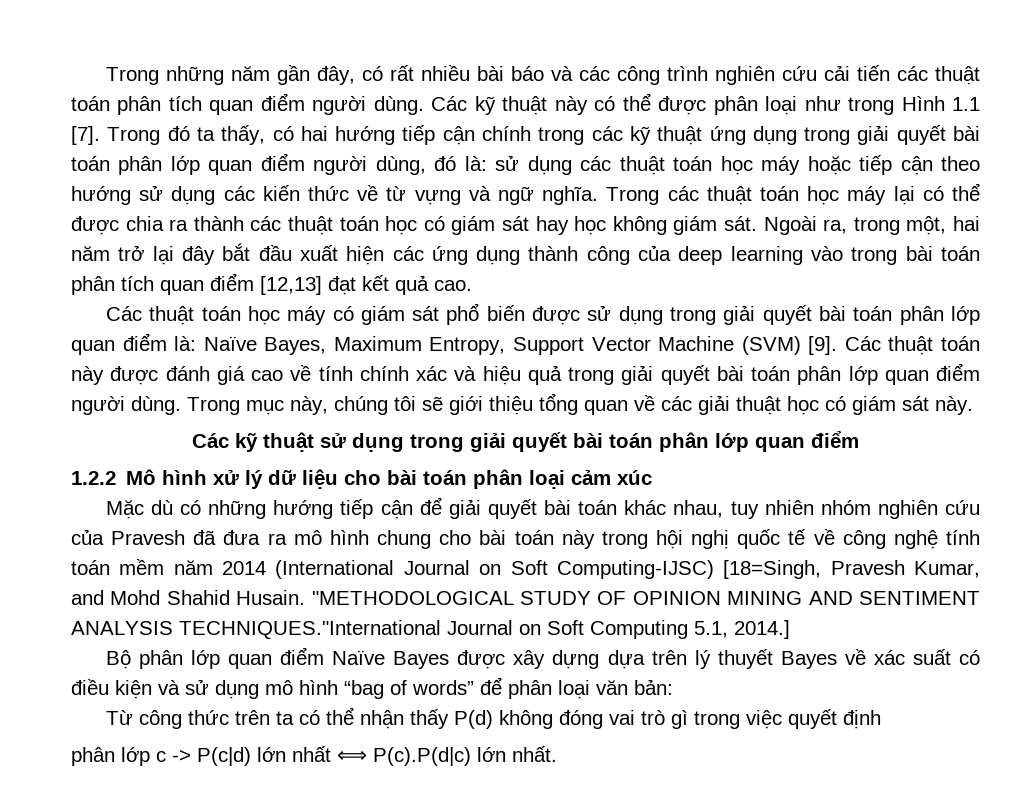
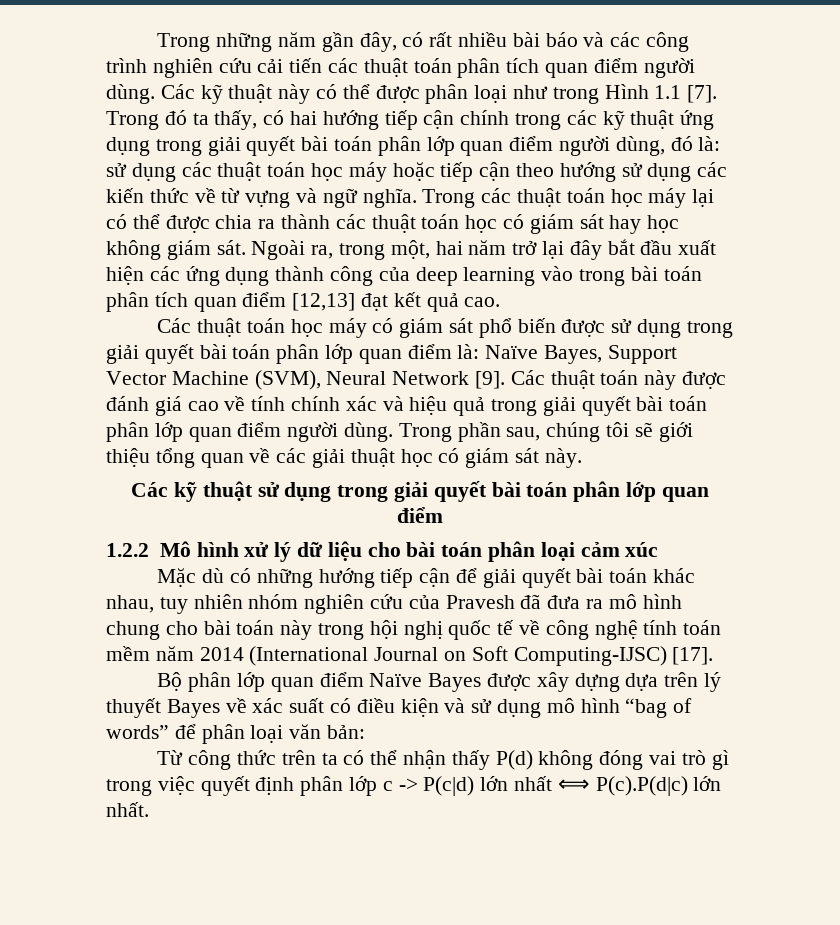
[333,336,506,355] Maximum Entropy, -> (603, 354) none
[741,336,801,355] (SVM) -> [254,370,470,390] (SVM), Neural Network
[246,396,328,415] mục này, -> [457,422,541,442] phần sau,
[723,560,981,579] [71,590,980,605] [71,620,790,639] [18=Singh, Pravesh Kumar, and Mohd Shahid Husain. "METHODOLOGICAL STUDY OF OPINION MINING AND SENTIMENT ANALYSIS TECHNIQUES."International Journal on Soft Computing 5.1, 2014.] -> [672,647,714,665] [17].
(881, 719) // -> (295, 786) none

